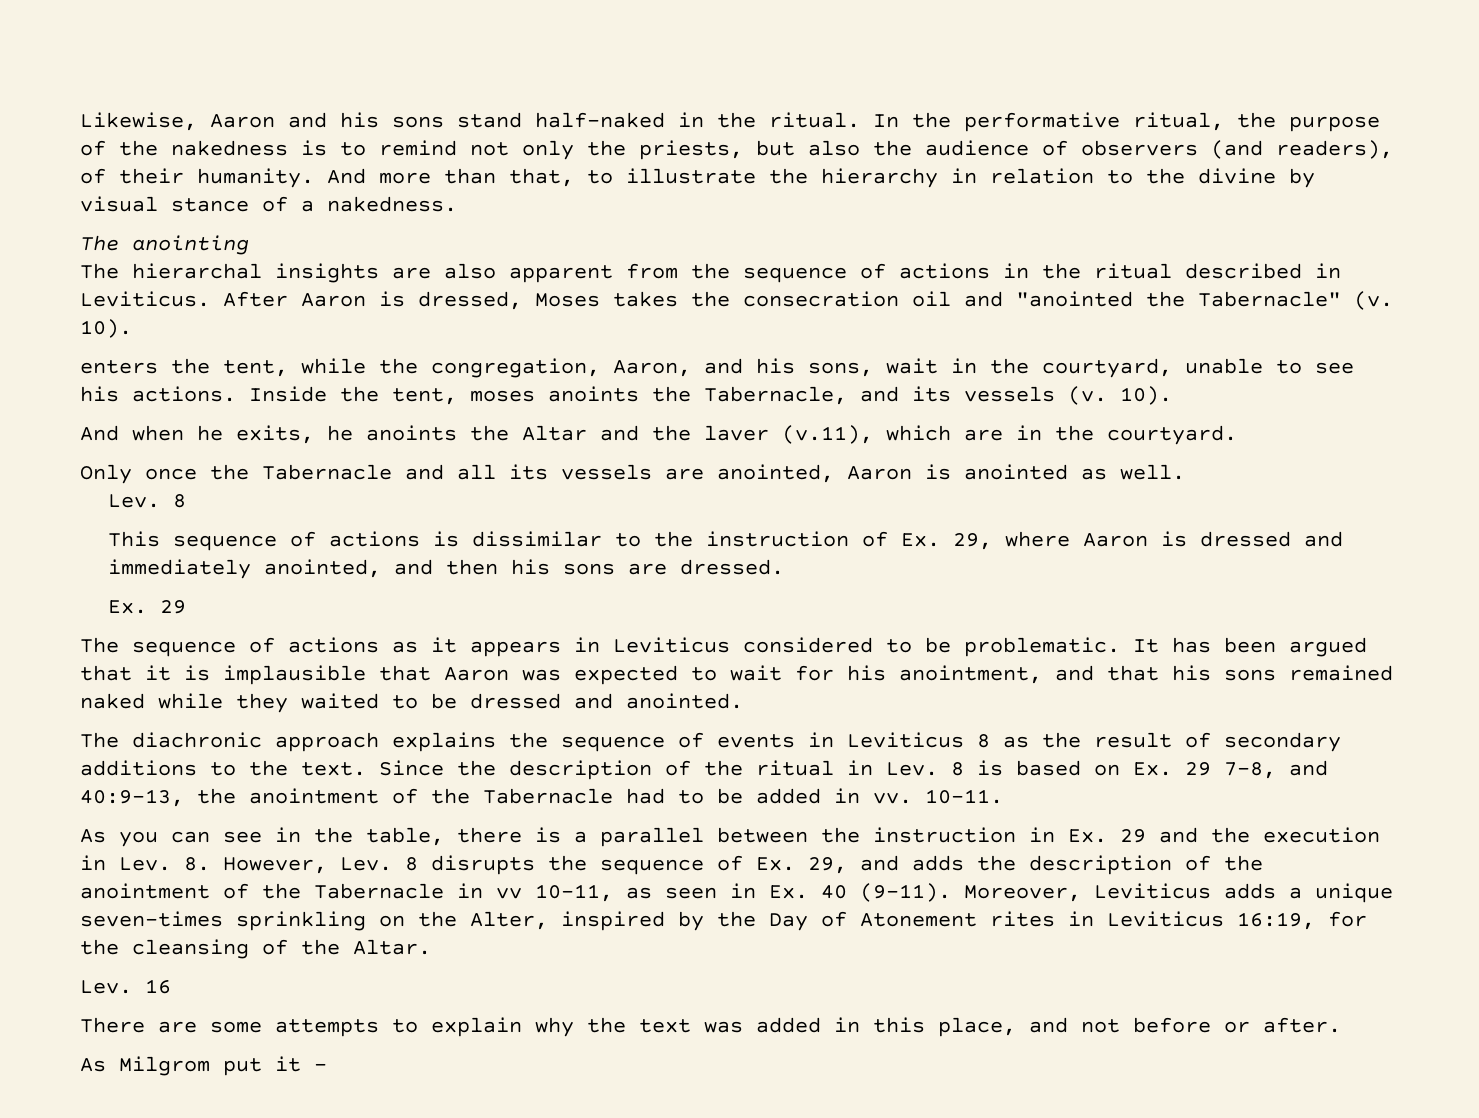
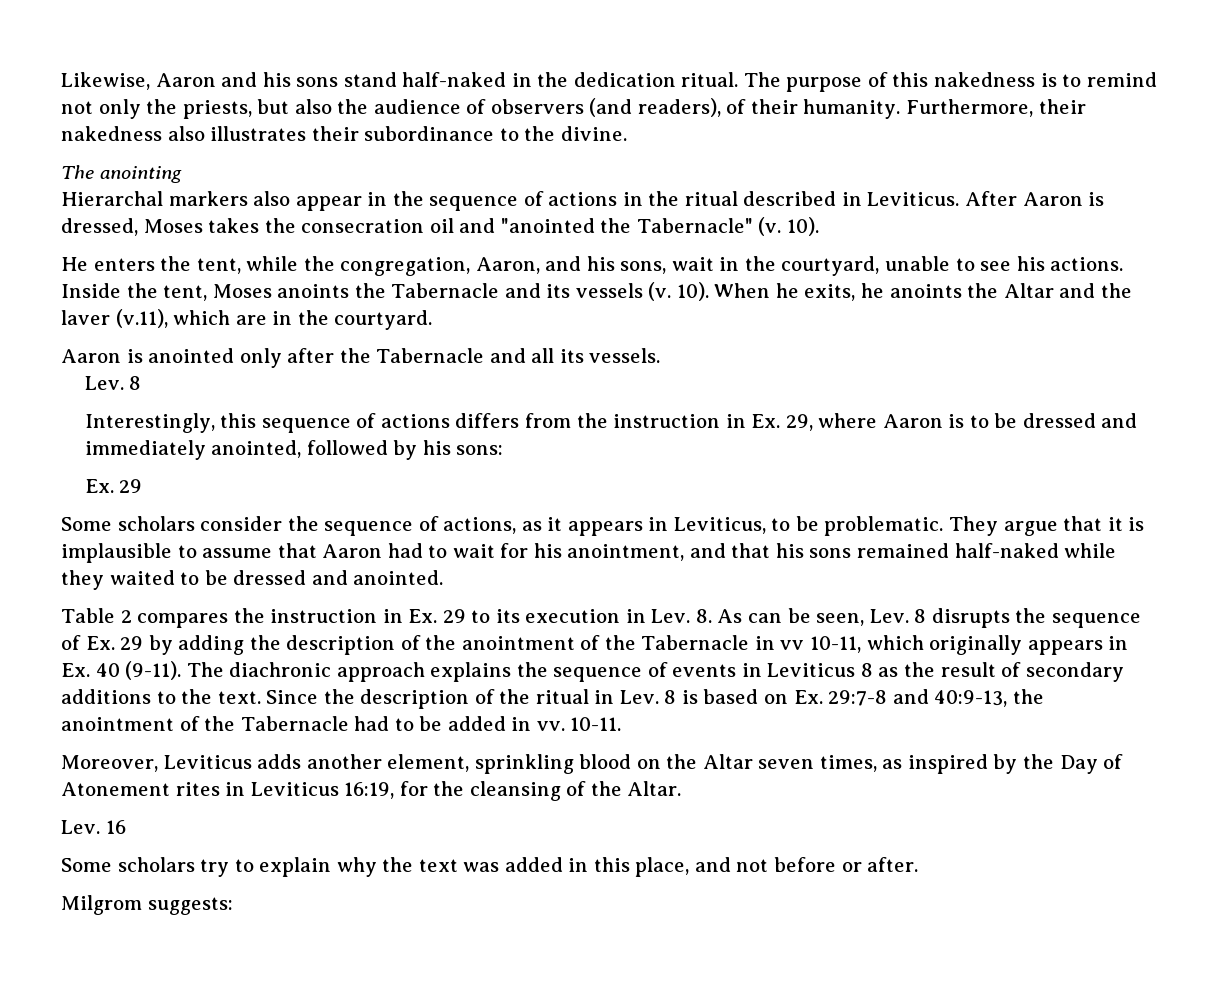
[769,112,1276,132] ritual. In the performative ritual, the -> [573,72,781,87] dedication ritual. The
[119,140,158,156] the -> [892,72,929,87] this
[327,168,1315,188] [80,196,457,212] [80,235,249,255] [80,263,678,283] And more than that, to illustrate the hierarchy in relation to the divine by visual stance of a nakedness. // The anointing // The hierarchal insights are also apparent from -> [906,99,1086,117] [61,126,627,141] [61,165,182,183] [61,191,388,211] Furthermore, their nakedness also illustrates their subordinance to the divine. // The anointing // Hierarchal markers also appear in
(132, 328) none -> [61,257,88,271] He
[470,386,847,405] moses anoints the Tabernacle, -> [212,283,500,298] Moses anoints the Tabernacle
[80,425,184,441] // And when -> [714,283,771,298] When
[80,464,197,484] Only once -> [61,348,335,368] Aaron is anointed only after
[561,464,1185,483] vessels are anointed, Aaron is anointed as well. -> [589,348,661,363] vessels.
[108,531,889,551] This sequence of actions is dissimilar to the instruction of -> [84,413,746,433] Interestingly, this sequence of actions differs from the instruction in
(1188, 539) none -> [969,413,1018,428] to be
[394,559,785,575] [108,600,187,614] [80,637,379,657] and then his sons are dressed. // Ex. 29 // The sequence of actions -> [306,440,504,460] [84,479,143,493] [61,516,517,536] followed by his sons: // Ex. 29 // Some scholars consider the sequence of actions,
[613,637,873,653] Leviticus considered -> [673,517,766,534] Leviticus,
[1133,637,1367,657] [80,665,678,685] It has been argued that it is implausible that Aaron was expected -> [949,516,1145,536] [61,543,423,563] They argue that it is implausible to assume that Aaron had
[80,693,145,709] naked -> [954,543,1059,558] half-naked
(743, 701) none -> [61,608,1141,628] [61,635,1129,655] [61,661,182,680] Table 2 compares the instruction in Ex. 29 to its execution in Lev. 8. As can be seen, Lev. 8 disrupts the sequence of Ex. 29 by adding the description of the anointment of the Tabernacle in vv 10-11, which originally appears in Ex. 40 (9-11).
[1185,762,1276,779] 29 7-8, -> [828,690,888,706] 29:7-8
[80,827,1380,847] [80,855,1263,875] [80,883,1393,903] [80,911,548,931] As you can see in the table, there is a parallel between the instruction in Ex. 29 and the execution in Lev. 8. However, Lev. 8 disrupts the sequence of Ex. 29, and adds the description of the anointment of the Tabernacle in vv 10-11, as seen in Ex. 40 (9-11). Moreover, Leviticus adds a unique seven-times sprinkling on the Alter, -> [61,754,903,774] Moreover, Leviticus adds another element, sprinkling blood on the Altar seven times, as
[80,1017,379,1037] There are some attempts -> [61,857,230,877] Some scholars try
[80,1056,327,1076] As Milgrom put it – -> [61,895,233,915] Milgrom suggests:

